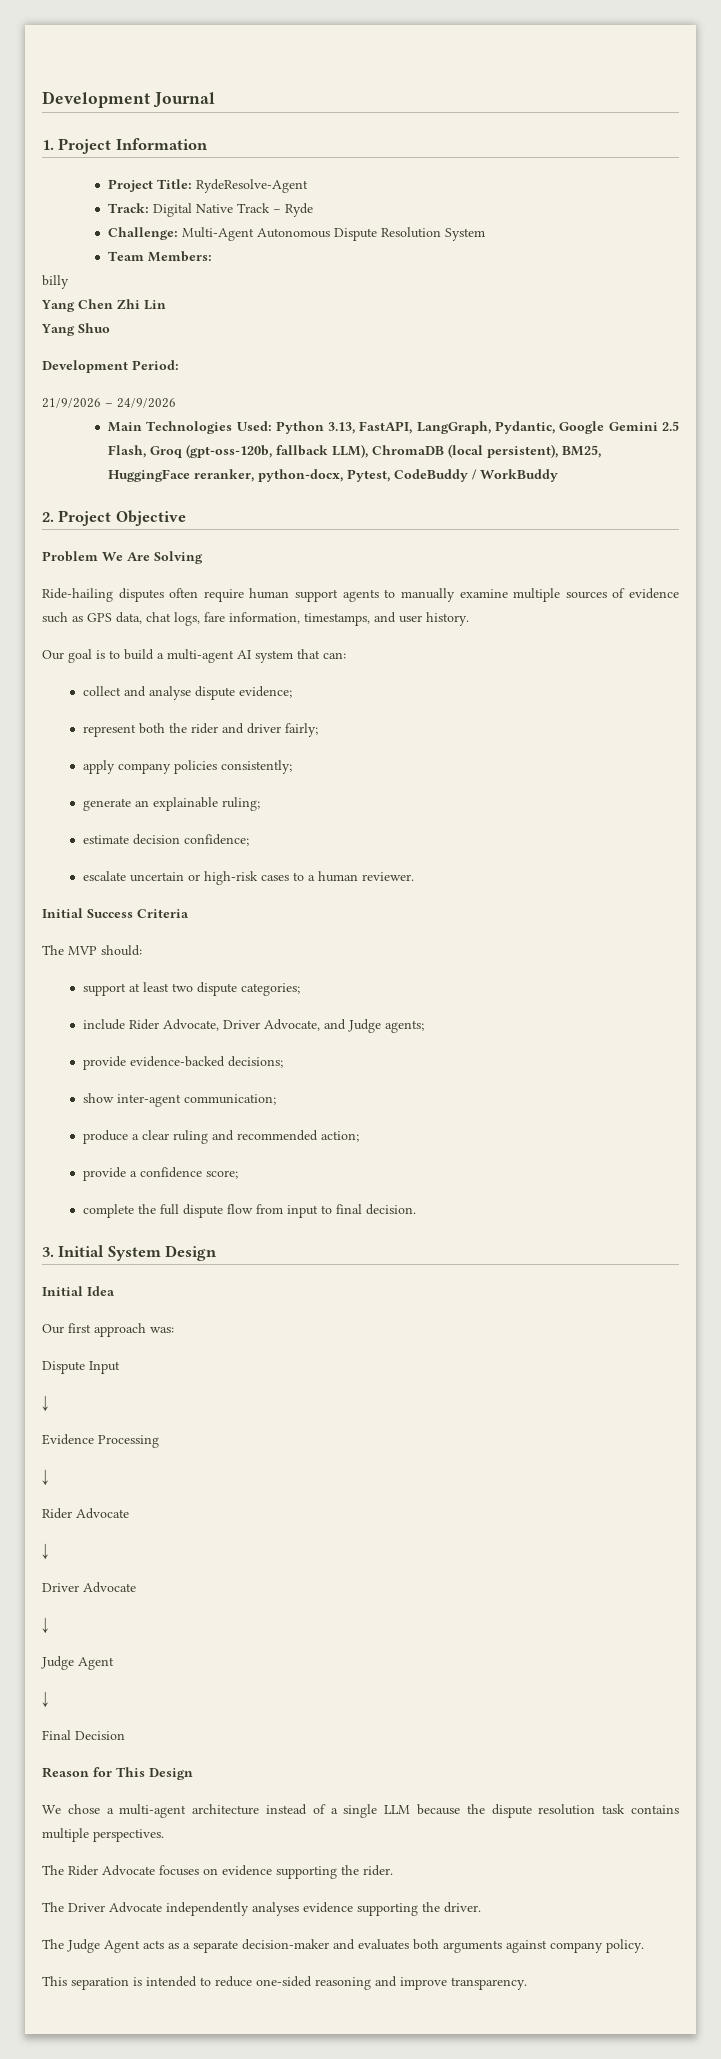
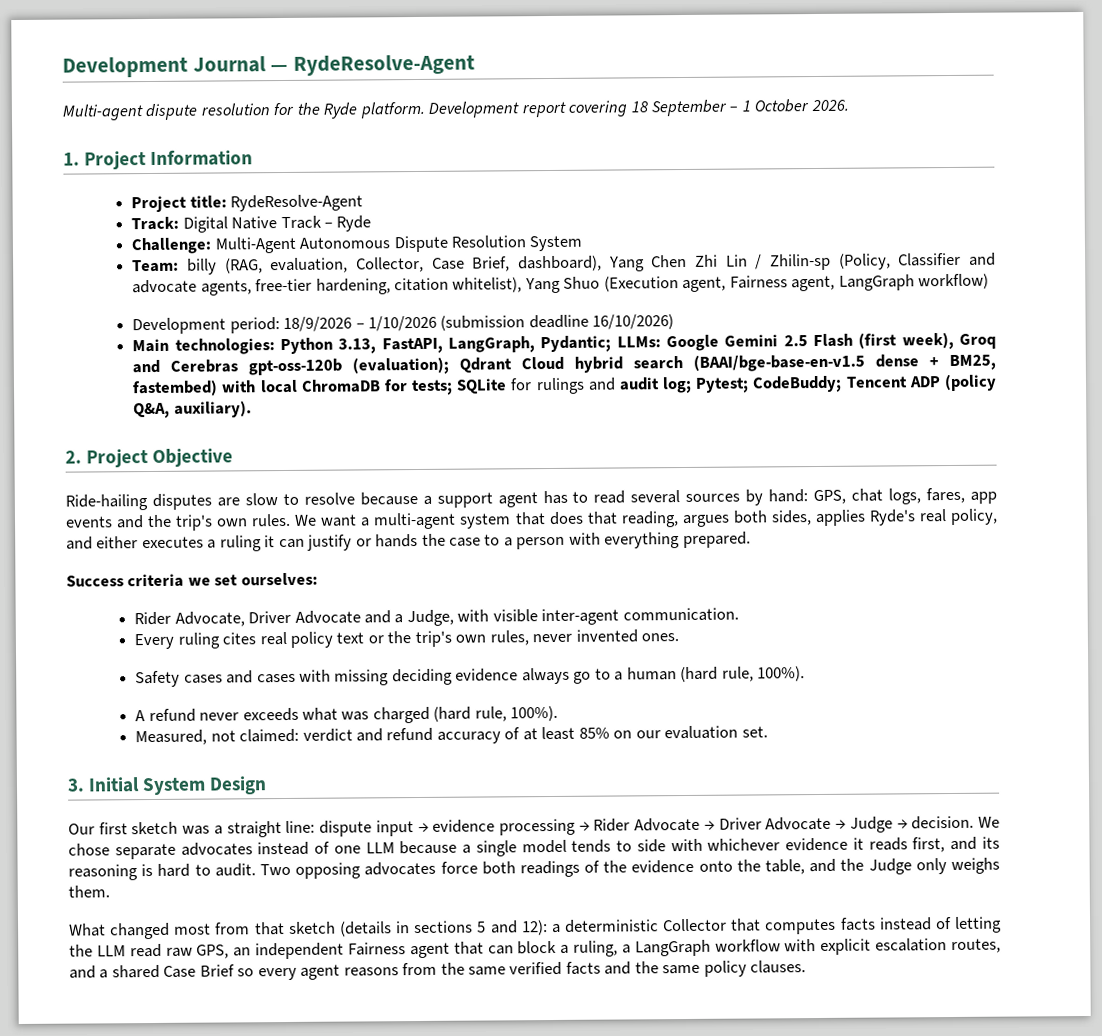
(215, 100) none -> [270,54,476,76] [62,99,849,121] — RydeResolve-Agent // Multi-agent dispute resolution for the Ryde platform. Development report covering 18 September – 1 October 2026.
[156,179,192,189] Title: -> [189,195,227,208] title:
[107,251,212,262] Team Members: // -> [132,259,180,273] Team:
[41,299,166,312] [41,323,110,336] [42,360,179,373] [42,398,176,408] // Yang Chen Zhi Lin // Yang Shuo // Development Period: // 21/9/2026 – 24/9/2026 -> [224,252,996,274] [132,273,990,296] [132,314,675,335] (RAG, evaluation, Collector, Case Brief, dashboard), Yang Chen Zhi Lin / Zhilin-sp (Policy, Classifier and advocate agents, free-tier hardening, citation whitelist), Yang Shuo (Execution agent, Fairness agent, LangGraph workflow) // Development period: 18/9/2026 – 1/10/2026 (submission deadline 16/10/2026)
[146,421,272,434] Technologies Used: -> [174,338,275,355] technologies:
[495,421,556,434] Pydantic, -> [540,335,661,353] Pydantic; LLMs:
[107,444,601,458] [107,469,558,482] [42,510,186,526] [42,551,203,564] [42,588,680,602] [42,612,469,626] [42,649,251,663] Flash, Groq (gpt-oss-120b, fallback LLM), ChromaDB (local persistent), BM25, HuggingFace reranker, python-docx, Pytest, CodeBuddy / WorkBuddy // 2. Project Objective // Problem We Are Solving // Ride-hailing disputes often require human support agents to manually examine multiple sources of evidence such as GPS data, chat logs, fare information, timestamps, and user history. // Our goal is to build a multi-agent AI -> [812,331,996,350] [132,353,996,376] [132,373,997,397] [133,400,252,419] [65,448,234,468] [65,487,998,511] [65,512,457,531] Flash (first week), Groq and Cerebras gpt-oss-120b (evaluation); Qdrant Cloud hybrid search (BAAI/bge-base-en-v1.5 dense + BM25, fastembed) with local ChromaDB for tests; SQLite for rulings and audit log; Pytest; CodeBuddy; Tencent ADP (policy Q&A, auxiliary). // 2. Project Objective // Ride-hailing disputes are slow to resolve because a support agent has to read several sources by hand: GPS, chat logs, fares, app events and the trip's own rules. We want a multi-agent
[323,652,346,659] [82,686,292,700] [82,723,318,737] [82,760,292,774] [82,797,260,811] [82,834,249,846] [82,871,414,885] [42,908,189,918] [42,945,142,956] [82,982,300,996] [82,1019,424,1033] [82,1056,283,1070] [82,1093,276,1107] [82,1130,359,1144] [82,1167,238,1181] [82,1204,416,1218] can: // collect and analyse dispute evidence; // represent both the rider and driver fairly; // apply company policies consistently; // generate an explainable ruling; // estimate decision confidence; // escalate uncertain or high-risk cases to a human reviewer. // Initial Success Criteria // The MVP should: // support at least two dispute categories; // include Rider Advocate, Driver Advocate, and Judge agents; // provide evidence-backed decisions; // show inter-agent communication; // produce a clear ruling and recommended action; // provide a confidence score; // complete the full dispute flow from input to final decision. -> [548,508,998,528] [66,531,751,552] [66,572,318,588] [134,607,739,627] [134,629,680,650] [135,666,806,688] [135,705,559,724] [135,725,768,746] does that reading, argues both sides, applies Ryde's real policy, and either executes a ruling it can justify or hands the case to a person with everything prepared. // Success criteria we set ourselves: // Rider Advocate, Driver Advocate and a Judge, with visible inter-agent communication. // Every ruling cites real policy text or the trip's own rules, never invented ones. // Safety cases and cases with missing deciding evidence always go to a human (hard rule, 100%). // A refund never exceeds what was charged (hard rule, 100%). // Measured, not claimed: verdict and refund accuracy of at least 85% on our evaluation set.
[42,1286,115,1296] // Initial Idea -> (268, 785) none
[94,1323,174,1337] [42,1361,120,1374] [42,1395,48,1411] [42,1434,159,1448] [42,1469,48,1485] [42,1508,129,1519] [42,1543,48,1559] [42,1582,136,1593] [42,1617,48,1633] [41,1656,114,1670] [42,1691,48,1707] [42,1730,125,1740] [42,1767,193,1780] [42,1804,679,1818] [42,1828,164,1842] [42,1865,393,1879] [42,1902,481,1916] [42,1939,644,1953] [42,1976,527,1990] approach was: // Dispute Input // ↓ // Evidence Processing // ↓ // Rider Advocate // ↓ // Driver Advocate // ↓ // Judge Agent // ↓ // Final Decision // Reason for This Design // We chose a multi-agent architecture instead of a single LLM because the dispute resolution task contains multiple perspectives. // The Rider Advocate focuses on evidence supporting the rider. // The Driver Advocate independently analyses evidence supporting the driver. // The Judge Agent acts as a separate decision-maker and evaluates both arguments against company policy. // This separation is intended to reduce one-sided reasoning and improve transparency. -> [131,815,1001,838] [68,836,1001,860] [68,857,1000,881] [68,885,110,898] [69,916,1002,940] [69,938,1002,960] [69,960,807,981] sketch was a straight line: dispute input → evidence processing → Rider Advocate → Driver Advocate → Judge → decision. We chose separate advocates instead of one LLM because a single model tends to side with whichever evidence it reads first, and its reasoning is hard to audit. Two opposing advocates force both readings of the evidence onto the table, and the Judge only weighs them. // What changed most from that sketch (details in sections 5 and 12): a deterministic Collector that computes facts instead of letting the LLM read raw GPS, an independent Fairness agent that can block a ruling, a LangGraph workflow with explicit escalation routes, and a shared Case Brief so every agent reasons from the same verified facts and the same policy clauses.

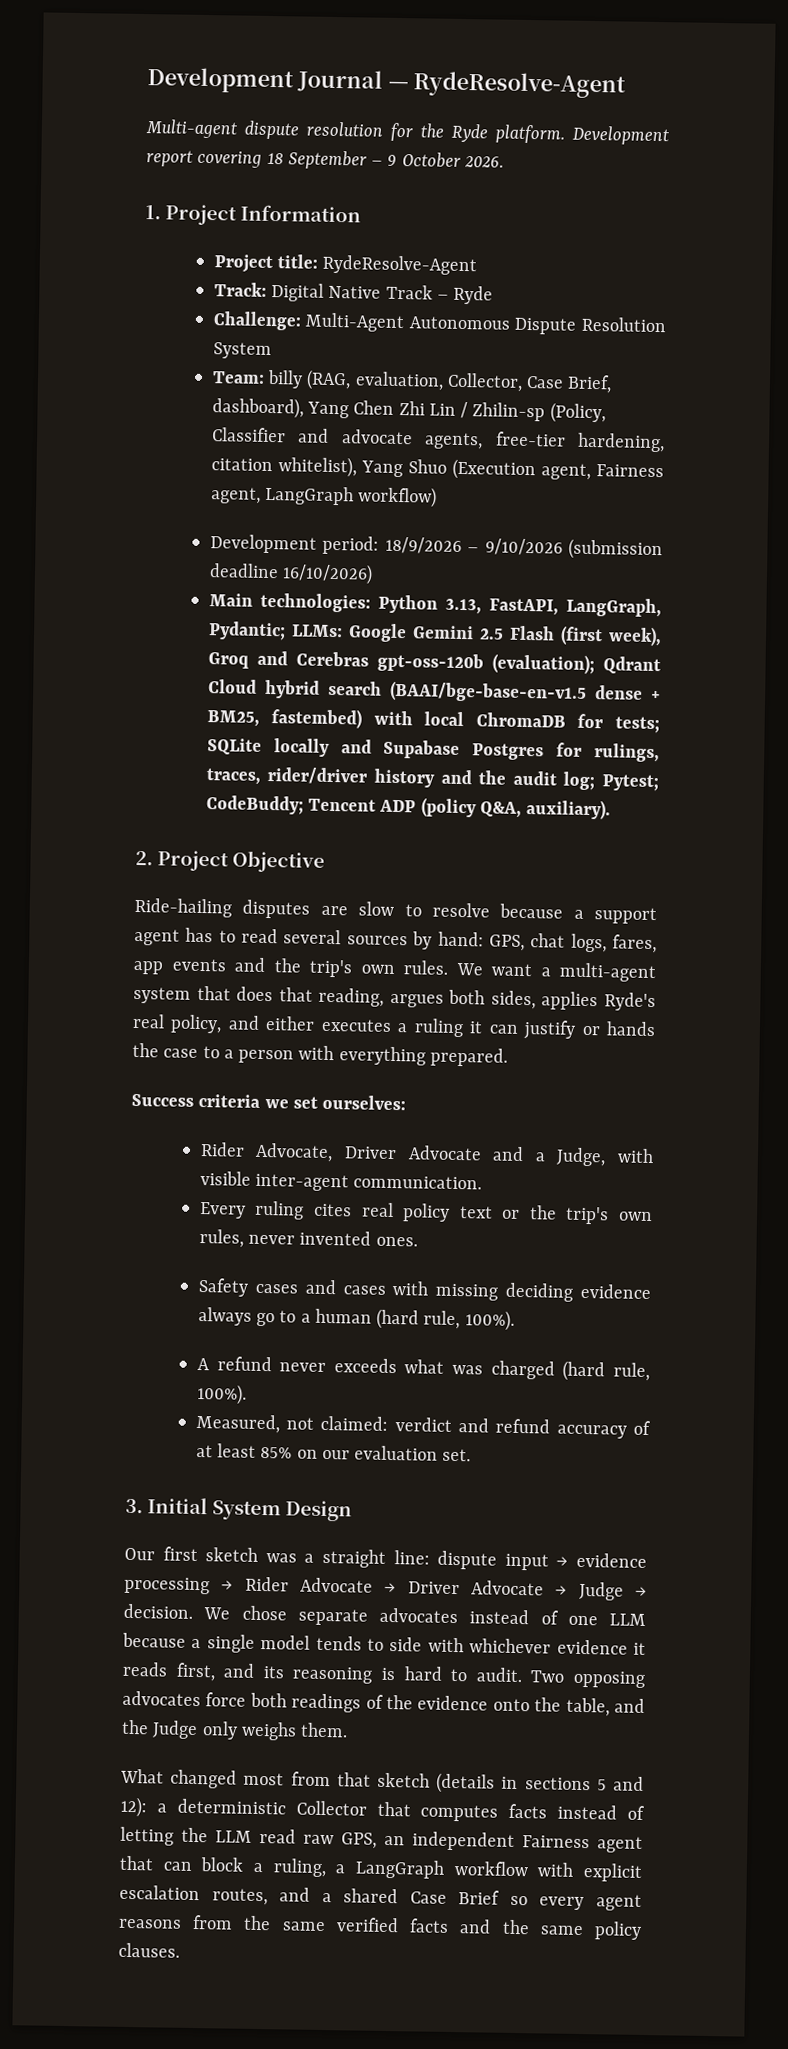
[741,100,751,112] 1 -> [387,154,398,166] 9
[368,315,438,332] 1/10/2026 -> [484,538,563,556] 9/10/2026
[510,377,616,395] for rulings and -> [273,738,660,763] [205,767,507,788] locally and Supabase Postgres for rulings, traces, rider/driver history and the

